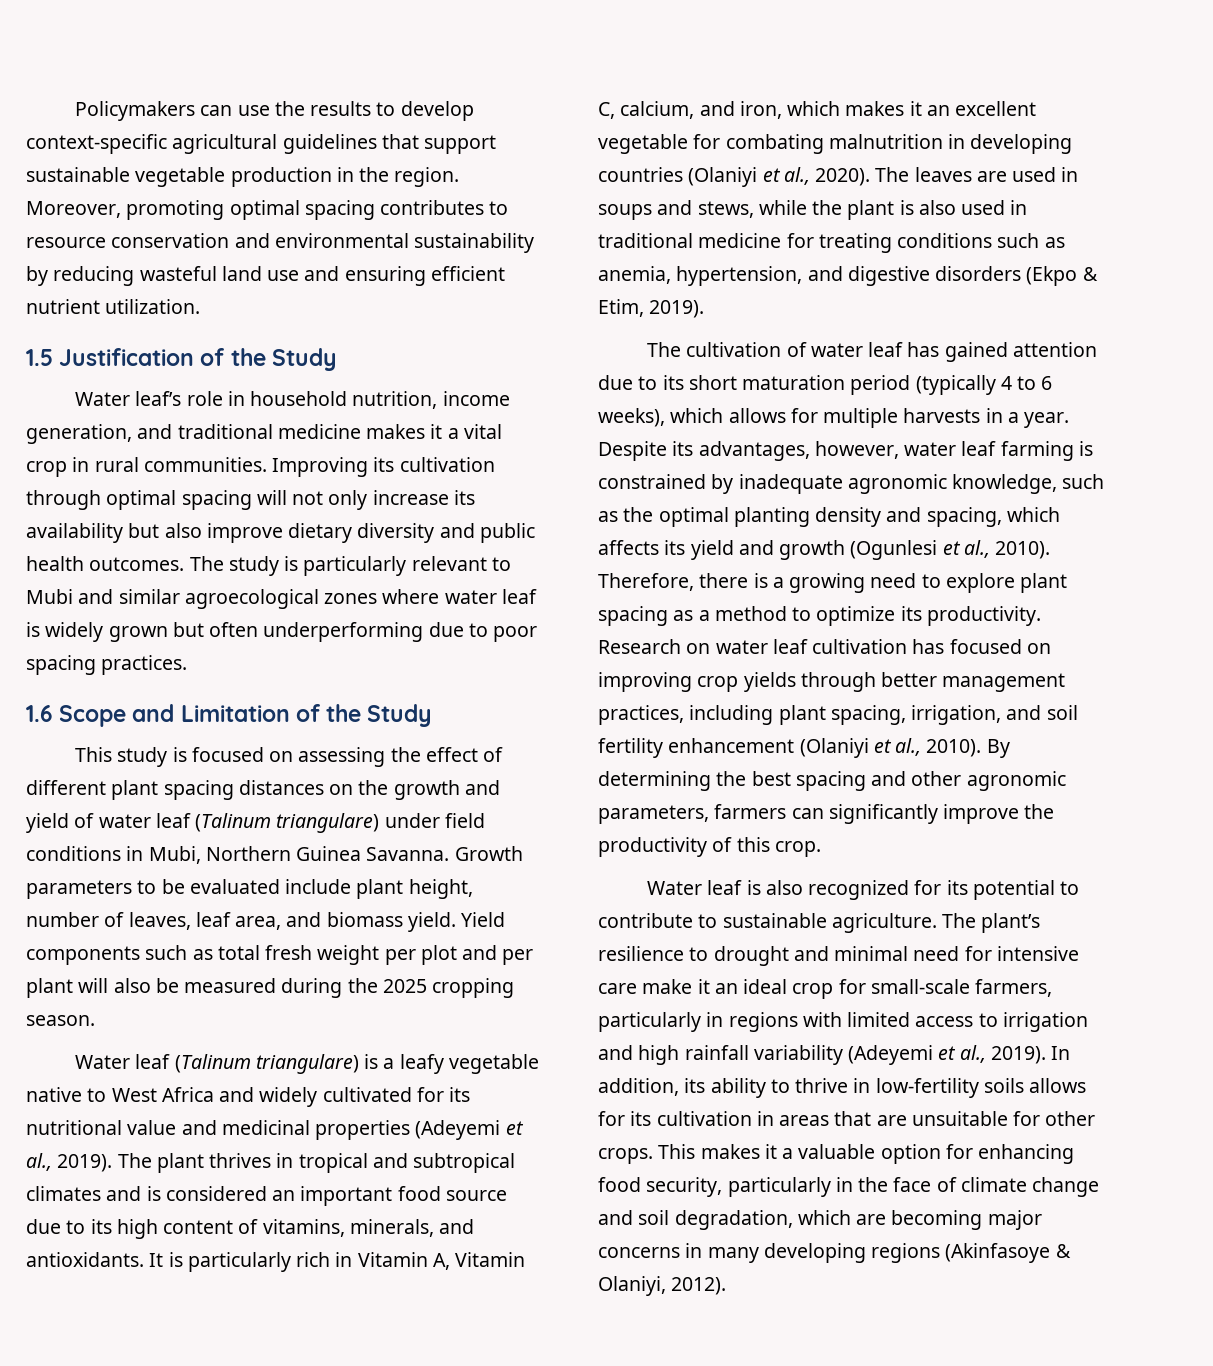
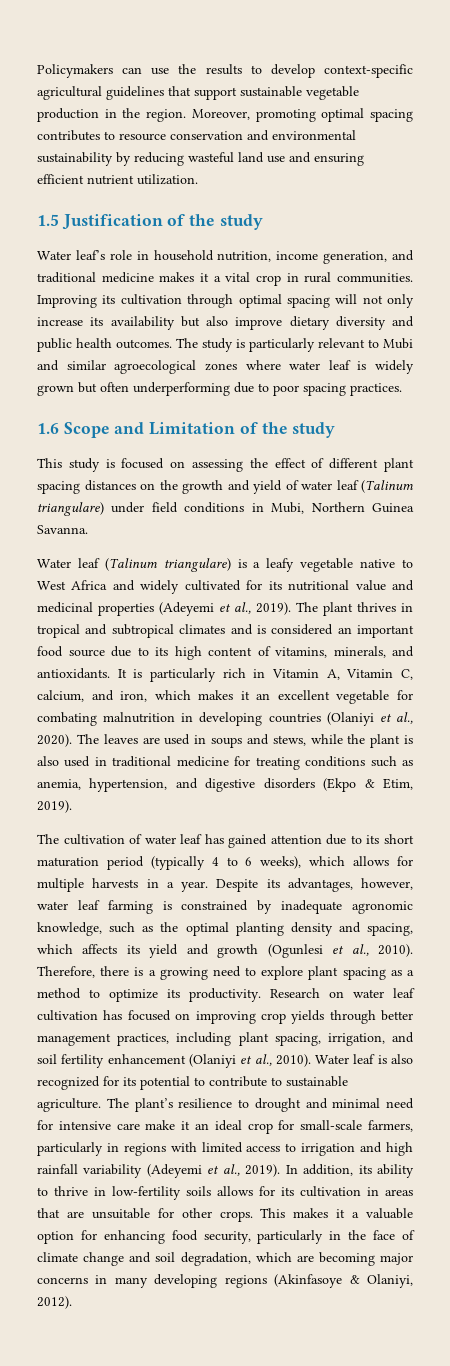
[271,348,337,371] Study -> [219,214,263,230] study
[367,704,433,727] Study -> [292,422,336,438] study
[454,846,523,861] [26,879,473,899] [26,912,506,932] [26,945,534,965] [26,978,515,998] [26,1015,95,1026] Growth parameters to be evaluated include plant height, number of leaves, leaf area, and biomass yield. Yield components such as total fresh weight per plot and per plant will also be measured during the 2025 cropping season. -> (88, 529) none
[986,739,1010,758] [598,771,1066,791] [598,804,1055,824] [598,837,821,857] By determining the best spacing and other agronomic parameters, farmers can significantly improve the productivity of this crop. // -> (311, 1060) none

